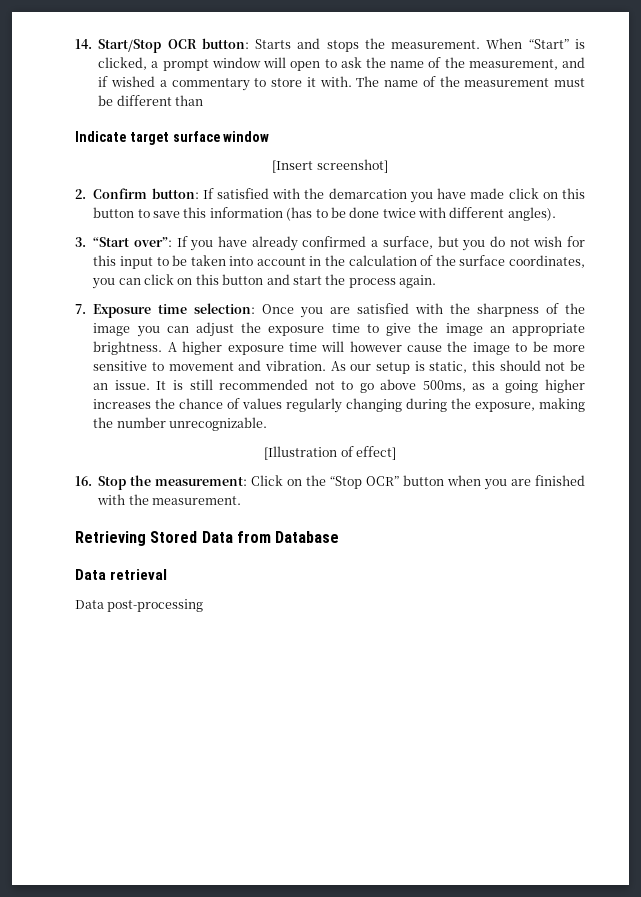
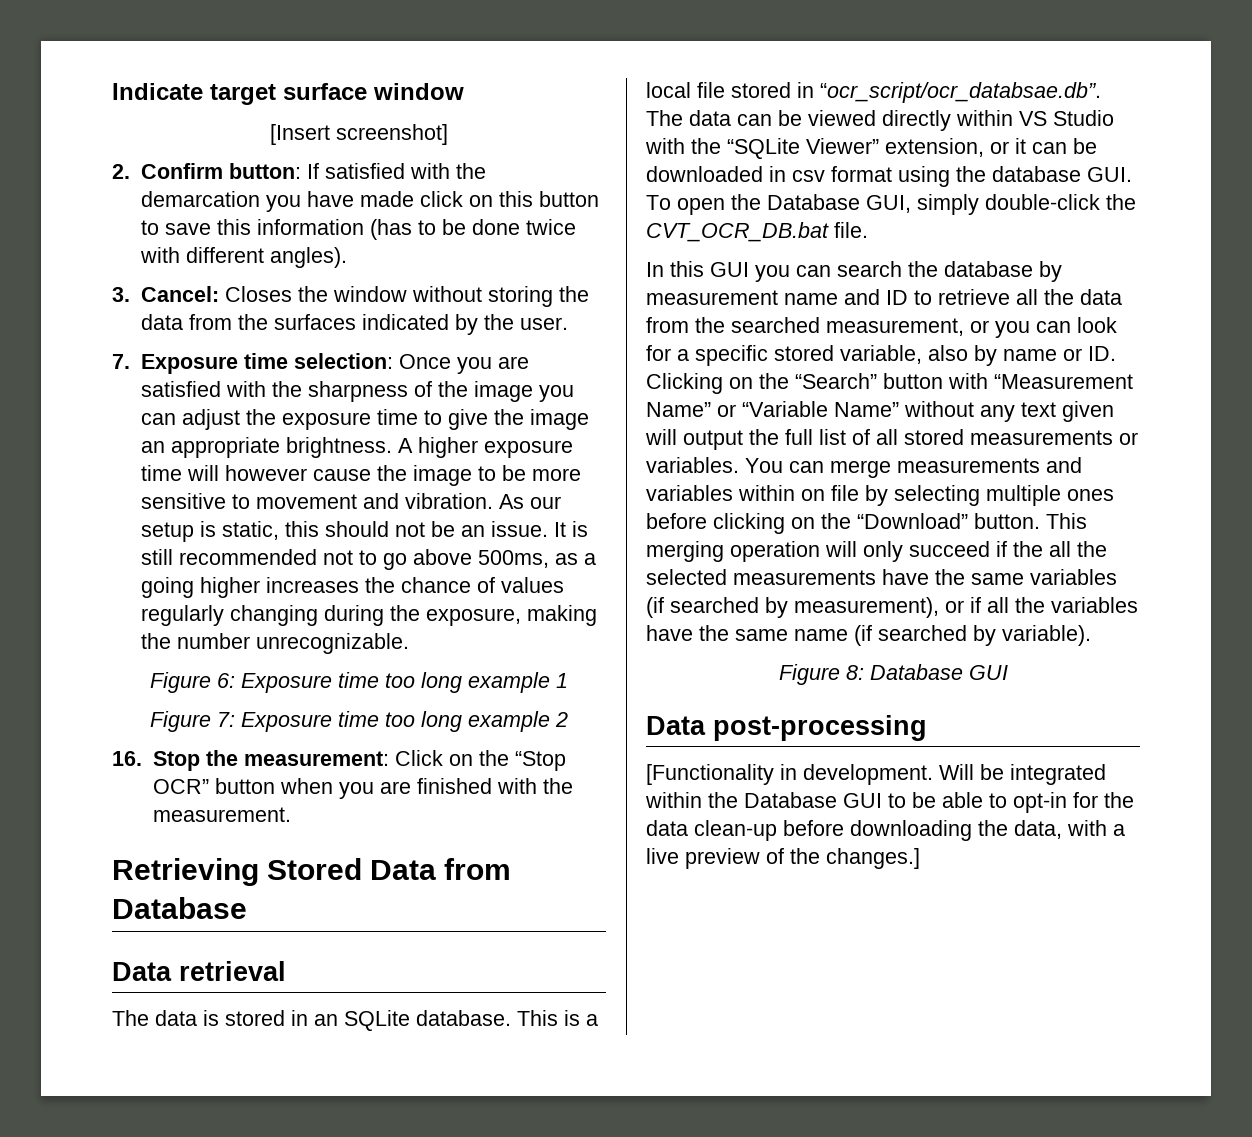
[75,38,585,53] [98,57,585,71] [98,76,585,91] [98,95,203,106] 14. Start/Stop OCR button: Starts and stops the measurement. When “Start” is clicked, a prompt window will open to ask the name of the measurement, and if wished a commentary to store it with. The name of the measurement must be different than // -> (112, 91) none
[93,236,585,251] [93,255,585,269] [92,274,437,289] “Start over”: If you have already confirmed a surface, but you do not wish for this input to be taken into account in the calculation of the surface coordinates, you can click on this button and start the process again. -> [140,286,589,307] [140,314,568,335] Cancel: Closes the window without storing the data from the surfaces indicated by the user.
[264,446,396,460] [Illustration of effect] -> [150,672,568,693] [150,711,568,732] Figure 6: Exposure time too long example 1 // Figure 7: Exposure time too long example 2
[75,599,204,612] Data post-processing -> [112,1010,598,1031] [646,82,1101,103] [646,110,1114,131] [645,138,1097,159] [646,166,1132,187] [646,194,1136,215] [646,222,868,242] [646,261,1062,282] [646,289,1122,305] [646,317,1117,338] [646,345,1116,366] [646,373,1133,394] [646,401,1114,422] [645,429,1138,450] [646,457,1082,478] [646,485,1114,506] [646,513,1087,534] [646,541,1107,562] [646,569,1117,585] [646,597,1138,618] [646,625,1091,646] [778,664,1008,685] [646,715,927,741] [646,764,1106,785] [645,792,1134,813] [646,820,1125,841] [646,848,920,869] The data is stored in an SQLite database. This is a local file stored in “ocr_script/ocr_databsae.db”. The data can be viewed directly within VS Studio with the “SQLite Viewer” extension, or it can be downloaded in csv format using the database GUI. To open the Database GUI, simply double-click the CVT_OCR_DB.bat file. // In this GUI you can search the database by measurement name and ID to retrieve all the data from the searched measurement, or you can look for a specific stored variable, also by name or ID. Clicking on the “Search” button with “Measurement Name” or “Variable Name” without any text given will output the full list of all stored measurements or variables. You can merge measurements and variables within on file by selecting multiple ones before clicking on the “Download” button. This merging operation will only succeed if the all the selected measurements have the same variables (if searched by measurement), or if all the variables have the same name (if searched by variable). // Figure 8: Database GUI // Data post-processing // [Functionality in development. Will be integrated within the Database GUI to be able to opt-in for the data clean-up before downloading the data, with a live preview of the changes.]

